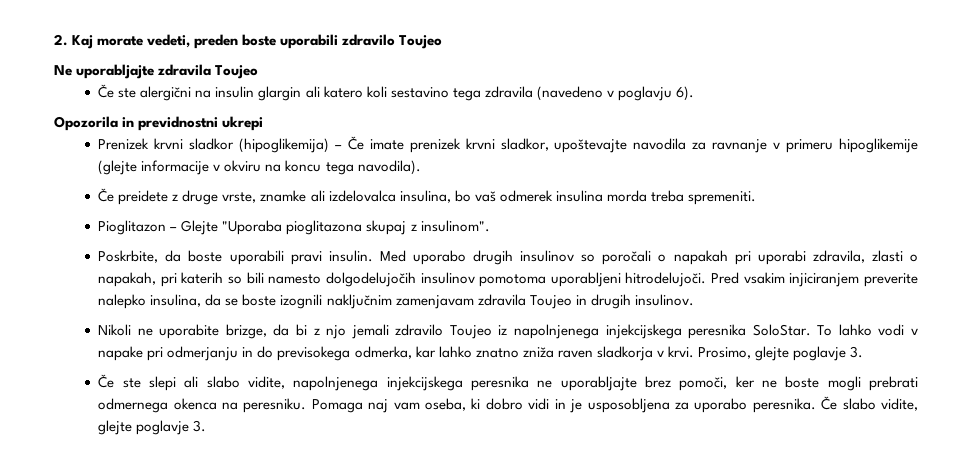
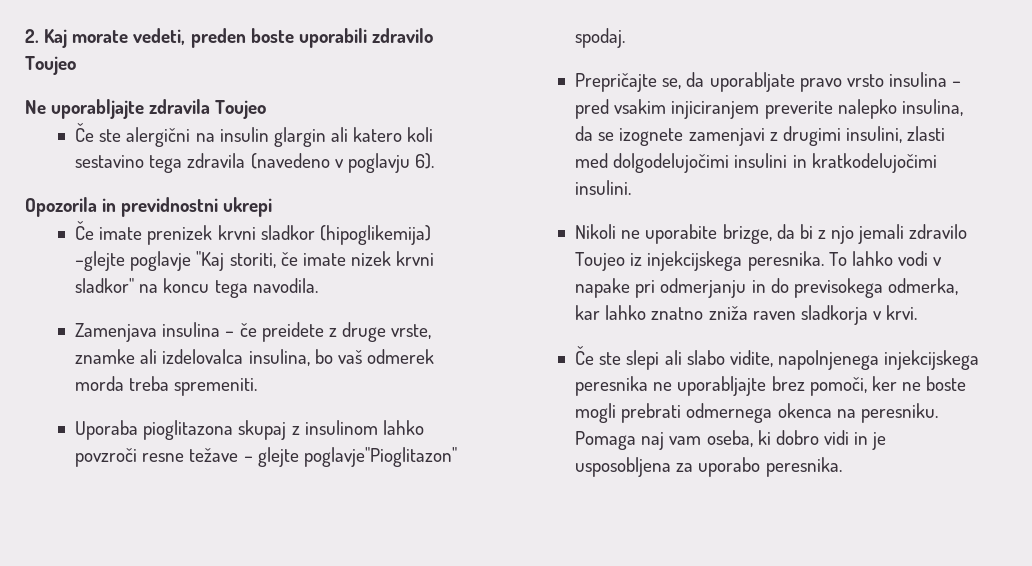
[98,136,918,153] [98,160,421,175] [98,188,115,202] Prenizek krvni sladkor (hipoglikemija) – Če imate prenizek krvni sladkor, upoštevajte navodila za ravnanje v primeru hipoglikemije (glejte informacije v okviru na koncu tega navodila). // Če -> [75,221,431,245] [75,251,435,271] [75,278,318,298] [75,322,257,342] Če imate prenizek krvni sladkor (hipoglikemija) –glejte poglavje "Kaj storiti, če imate nizek krvni sladkor" na koncu tega navodila. // Zamenjava insulina – če
[555,190,603,202] insulina -> (434, 356) none
[98,220,490,235] [98,250,918,265] [98,272,740,287] Pioglitazon – Glejte "Uporaba pioglitazona skupaj z insulinom". // Poskrbite, da boste uporabili pravi insulin. Med uporabo drugih insulinov so poročali o napakah pri uporabi zdravila, zlasti o napakah, pri katerih so bili namesto dolgodelujočih insulinov pomotoma uporabljeni hitrodelujoči. Pred -> [75,420,424,440] [75,447,457,467] [575,28,626,48] [575,72,962,92] [575,99,610,119] Uporaba pioglitazona skupaj z insulinom lahko povzroči resne težave – glejte poglavje"Pioglitazon" spodaj. // Prepričajte se, da uporabljate pravo vrsto insulina – pred
[242,294,694,309] boste izognili naključnim zamenjavam zdravila Toujeo in drugih insulinov. -> [619,126,946,146] [575,153,937,173] [575,180,632,195] izognete zamenjavi z drugimi insulini, zlasti med dolgodelujočimi insulini in kratkodelujočimi insulini.
[514,324,811,339] napolnjenega injekcijskega peresnika SoloStar. -> [647,251,824,271] injekcijskega peresnika.
[697,346,864,361] Prosimo, glejte poglavje 3. -> (918, 312) none
[821,396,919,411] [98,420,207,435] Če slabo vidite, glejte poglavje 3. -> (842, 467) none

